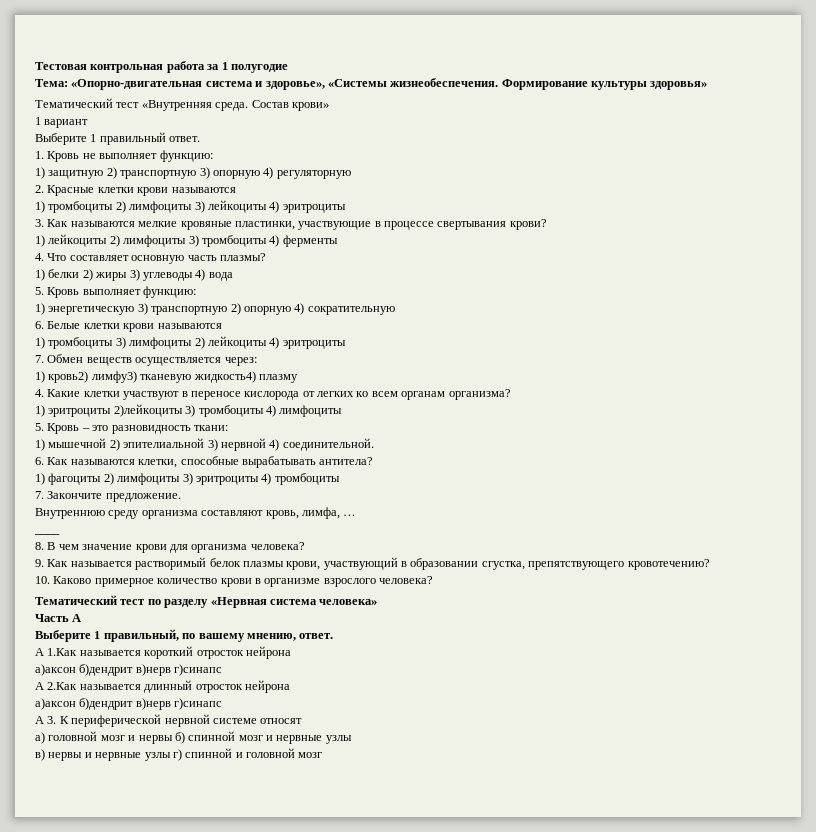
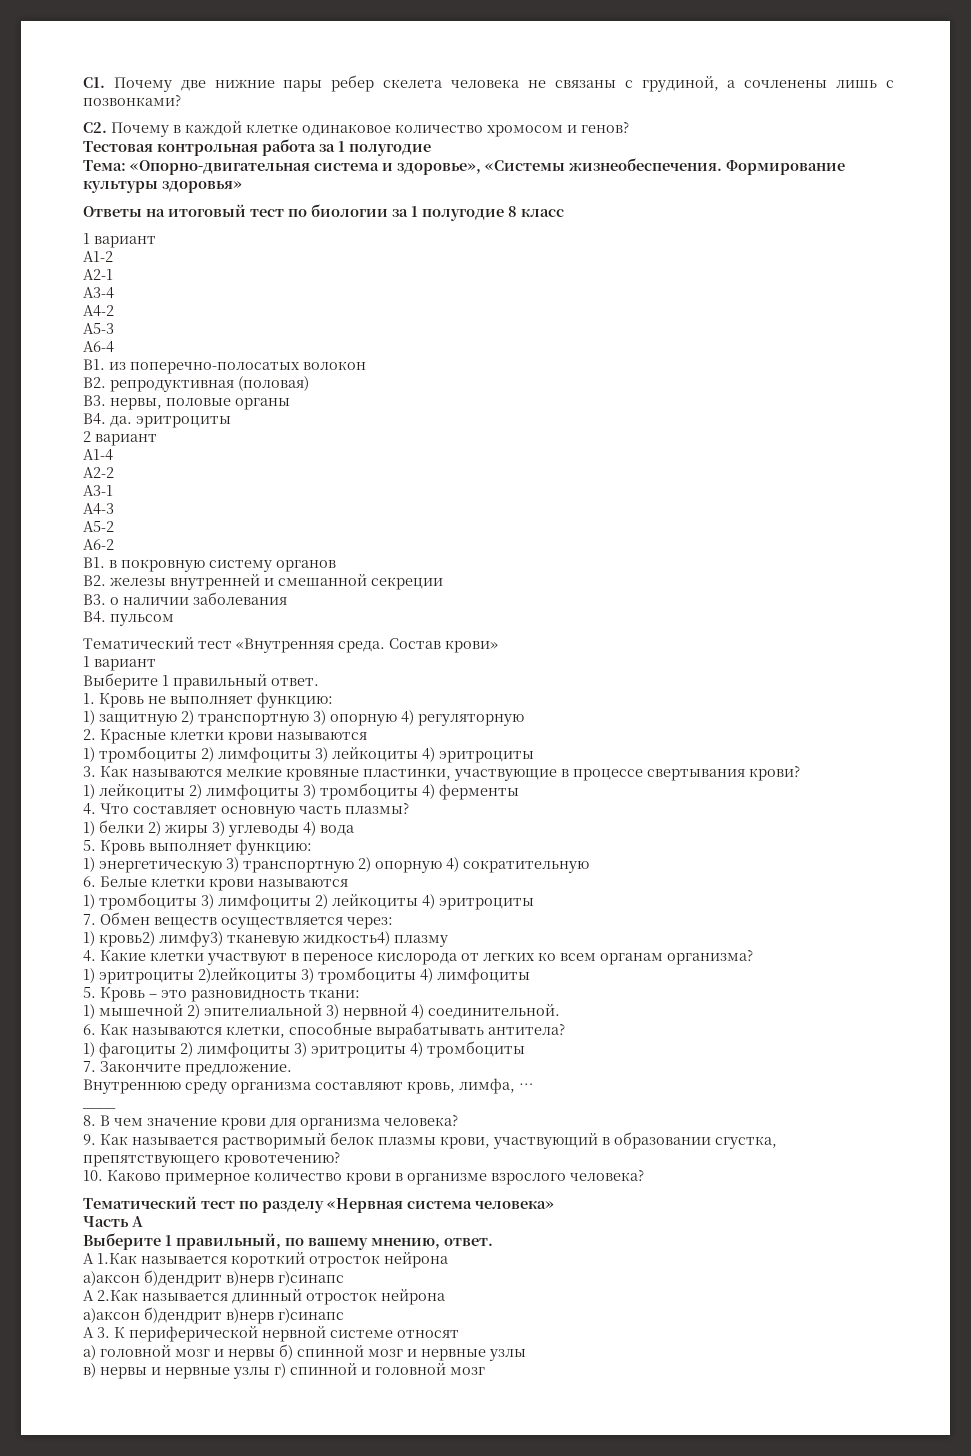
(35, 66) none -> [83,75,895,92] [83,94,181,106] [83,121,629,137] C1. Почему две нижние пары ребер скелета человека не связаны с грудиной, а сочленены лишь с позвонками? // С2. Почему в каждой клетке одинаковое количество хромосом и генов? //
(708, 85) none -> [83,204,564,221] [83,233,156,248] [83,251,113,262] [83,269,113,280] [83,287,114,299] [83,305,114,317] [83,323,114,334] [83,341,114,353] [83,359,366,374] [83,376,309,392] [83,395,290,410] [83,413,231,428] [83,431,157,446] [83,449,113,461] [83,467,114,478] [83,485,113,496] [83,503,114,515] [83,521,114,532] [83,539,114,550] [83,557,336,572] [83,574,443,590] [83,592,287,605] [83,611,174,626] // Ответы на итоговый тест по биологии за 1 полугодие 8 класс // 1 вариант // А1-2 // А2-1 // А3-4 // А4-2 // А5-3 // А6-4 // В1. из поперечно-полосатых волокон // В2. репродуктивная (половая) // В3. нервы, половые органы // В4. да. эритроциты // 2 вариант // А1-4 // А2-2 // А3-1 // А4-3 // А5-2 // А6-2 // В1. в покровную систему органов // В2. железы внутренней и смешанной секреции // В3. о наличии заболевания // В4. пульсом

